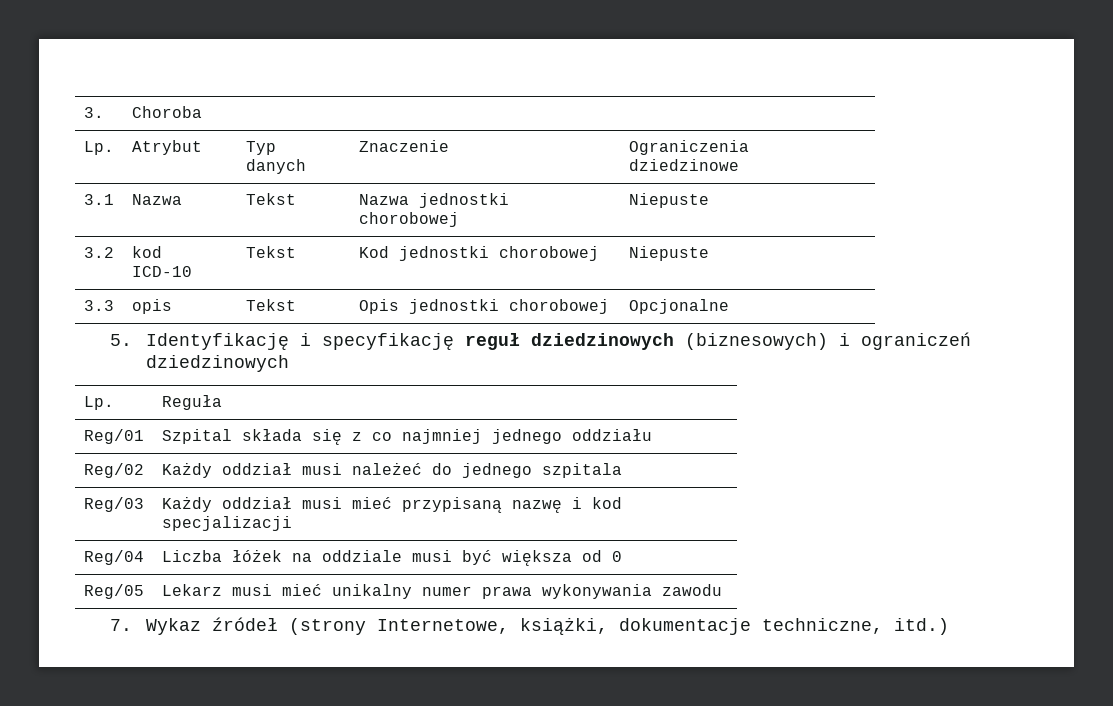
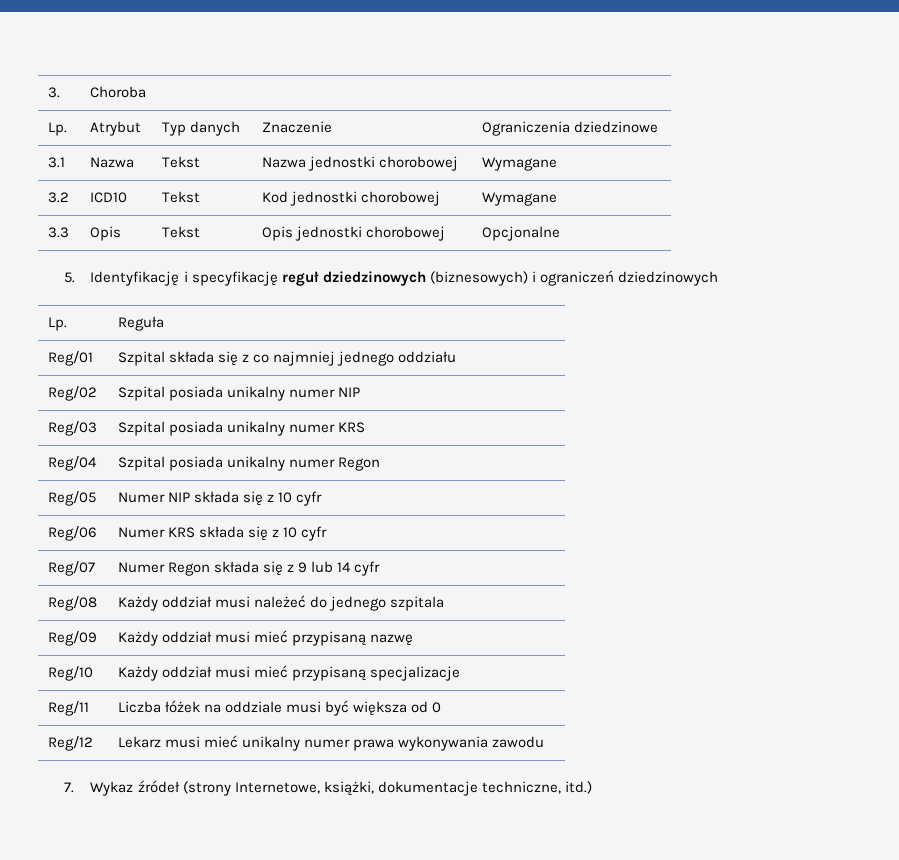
[628,193,709,208] Niepuste -> [482,157,558,171] Wymagane
[131,246,162,258] [131,266,192,277] kod ICD-10 -> [90,192,128,203] ICD10
[628,246,709,261] Niepuste -> [482,192,558,206] Wymagane
[131,299,172,314] opis -> [90,226,122,241] Opis
(144, 470) none -> [118,386,361,401] [48,421,98,436] [118,421,366,436] [48,456,98,471] [118,456,381,471] [48,491,97,506] [118,491,323,506] [48,526,98,541] [118,526,328,541] [48,561,96,576] [118,561,381,576] [48,596,98,611] | Szpital posiada unikalny numer NIP // Reg/03 | Szpital posiada unikalny numer KRS // Reg/04 | Szpital posiada unikalny numer Regon // Reg/05 | Numer NIP składa się z 10 cyfr // Reg/06 | Numer KRS składa się z 10 cyfr // Reg/07 | Numer Regon składa się z 9 lub 14 cyfr // Reg/08
[83,497,144,512] Reg/03 -> [48,631,98,646] Reg/09
[571,497,622,509] [161,516,292,531] [83,550,144,565] i kod specjalizacji // Reg/04 -> [48,666,94,681] [118,665,461,681] [48,701,90,716] // Reg/10 | Każdy oddział musi mieć przypisaną specjalizacje // Reg/11
[83,584,144,599] Reg/05 -> [48,736,94,751] Reg/12

